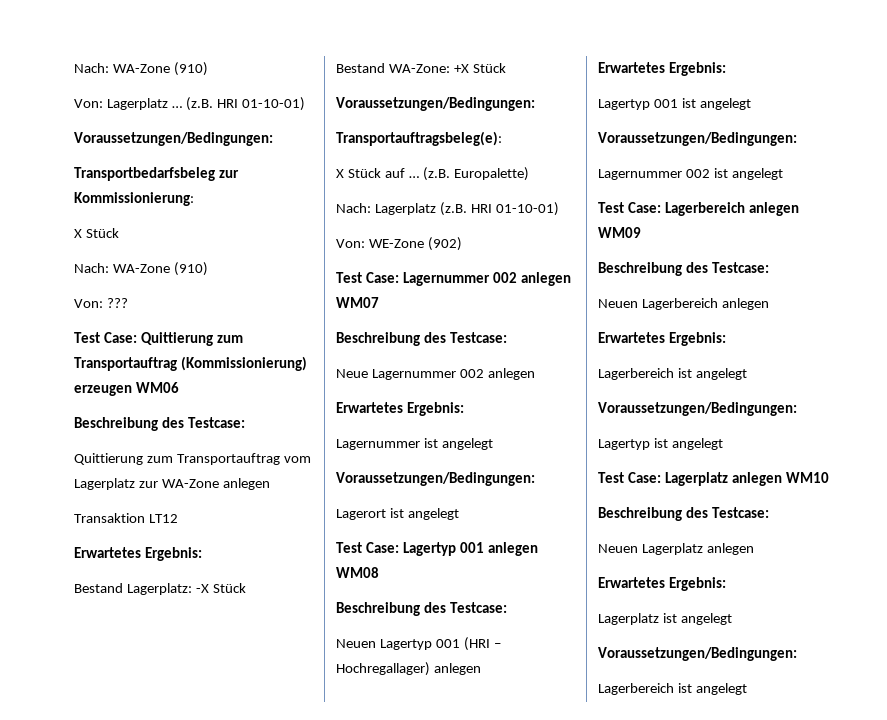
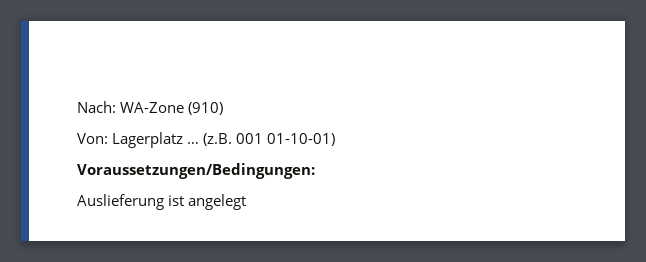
[216,99,238,108] HRI -> [236,133,264,144] 001
[74,167,239,181] [74,192,194,206] [74,228,119,238] [74,262,208,276] [74,298,128,308] [74,332,243,346] [74,356,307,371] [74,382,179,396] [74,417,245,431] [74,453,311,465] [74,478,270,490] [74,513,178,523] [74,547,202,561] [74,583,246,595] [336,63,506,73] [336,97,535,111] [336,131,502,146] [336,167,529,181] [336,202,559,216] [336,237,462,251] [336,272,571,286] [336,297,379,308] [336,332,507,346] [336,368,535,380] [336,402,464,416] [336,438,493,450] [336,472,535,486] [336,508,459,520] [336,542,538,556] [336,567,379,578] [336,602,507,616] [336,637,501,651] [336,662,481,676] [598,62,726,76] [598,98,751,110] [598,132,797,146] [598,168,783,180] [598,202,799,216] [598,227,641,238] [598,262,769,276] [598,298,769,310] [598,332,726,346] [598,368,747,380] [598,402,797,416] [598,438,723,450] [598,472,829,486] [598,507,769,521] [598,543,754,555] [598,577,726,591] [598,613,732,625] [598,647,797,661] [598,683,674,695] Transportbedarfsbeleg zur Kommissionierung: // X Stück // Nach: WA-Zone (910) // Von: ??? // Test Case: Quittierung zum Transportauftrag (Kommissionierung) erzeugen WM06 // Beschreibung des Testcase: // Quittierung zum Transportauftrag vom Lagerplatz zur WA-Zone anlegen // Transaktion LT12 // Erwartetes Ergebnis: // Bestand Lagerplatz: -X Stück // Bestand WA-Zone: +X Stück // Voraussetzungen/Bedingungen: // Transportauftragsbeleg(e): // X Stück auf … (z.B. Europalette) // Nach: Lagerplatz (z.B. HRI 01-10-01) // Von: WE-Zone (902) // Test Case: Lagernummer 002 anlegen WM07 // Beschreibung des Testcase: // Neue Lagernummer 002 anlegen // Erwartetes Ergebnis: // Lagernummer ist angelegt // Voraussetzungen/Bedingungen: // Lagerort ist angelegt // Test Case: Lagertyp 001 anlegen WM08 // Beschreibung des Testcase: // Neuen Lagertyp 001 (HRI – Hochregallager) anlegen // Erwartetes Ergebnis: // Lagertyp 001 ist angelegt // Voraussetzungen/Bedingungen: // Lagernummer 002 ist angelegt // Test Case: Lagerbereich anlegen WM09 // Beschreibung des Testcase: // Neuen Lagerbereich anlegen // Erwartetes Ergebnis: // Lagerbereich ist angelegt // Voraussetzungen/Bedingungen: // Lagertyp ist angelegt // Test Case: Lagerplatz anlegen WM10 // Beschreibung des Testcase: // Neuen Lagerplatz anlegen // Erwartetes Ergebnis: // Lagerplatz ist angelegt // Voraussetzungen/Bedingungen: // Lagerbereich -> [77,194,164,210] Auslieferung

